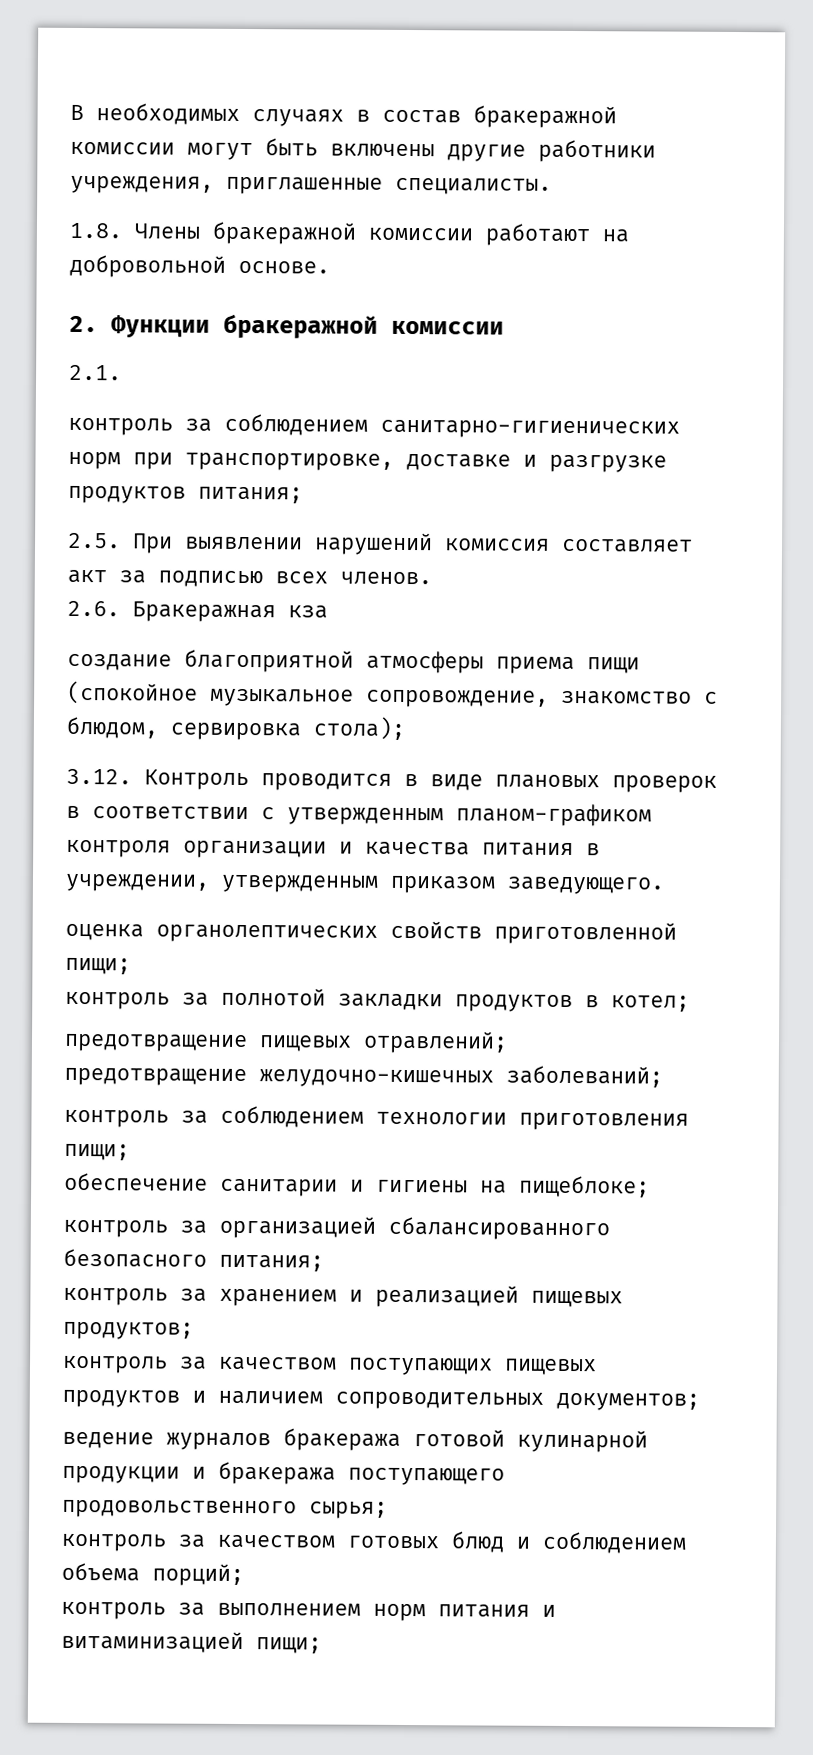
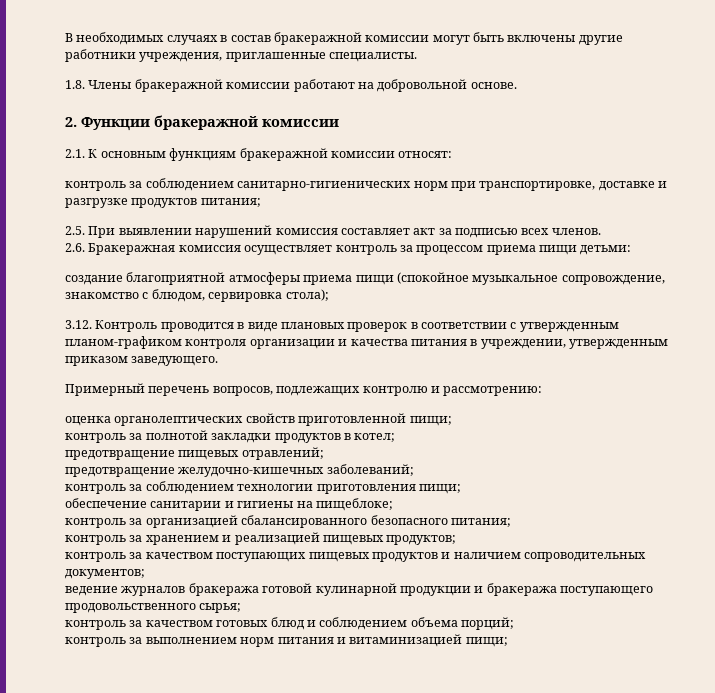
(122, 372) none -> [88,148,453,161] К основным функциям бракеражной комиссии относят:
[288,605,328,619] кза -> [178,245,632,255] комиссия осуществляет контроль за процессом приема пищи детьми:
(665, 885) none -> [65,383,543,396] // Примерный перечень вопросов, подлежащих контролю и рассмотрению:

